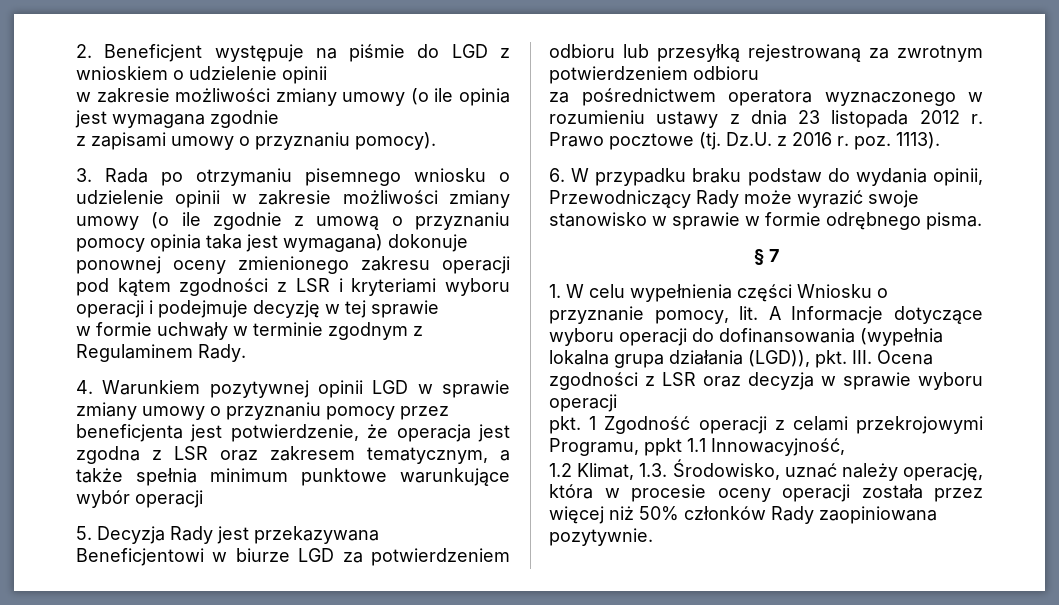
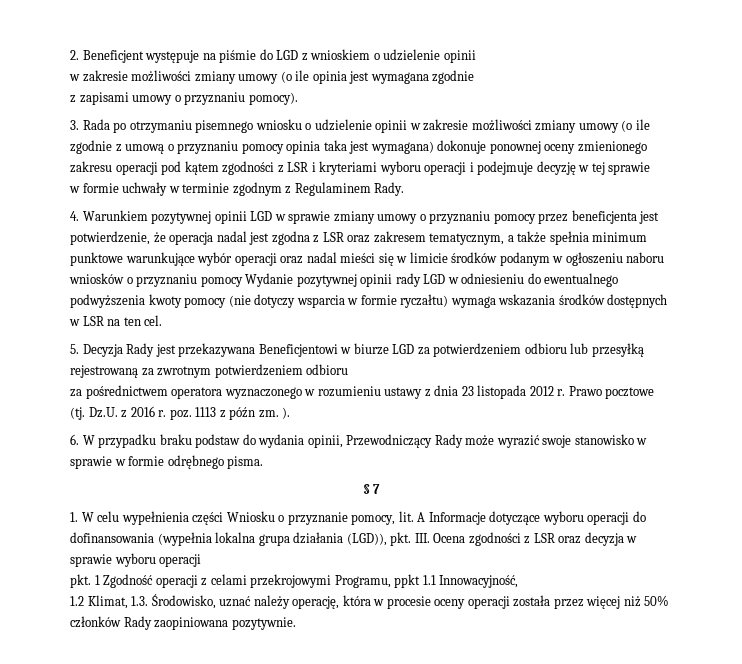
(471, 433) none -> [216,231,247,242] nadal
(203, 499) none -> [280,252,665,266] [69,273,619,287] [70,294,668,308] [69,315,163,326] oraz nadal mieści się w limicie środków podanym w ogłoszeniu naboru wniosków o przyznaniu pomocy Wydanie pozytywnej opinii rady LGD w odniesieniu do ewentualnego podwyższenia kwoty pomocy (nie dotyczy wsparcia w formie ryczałtu) wymaga wskazania środków dostępnych w LSR na ten cel.
[896,132,940,149] 1113). -> [195,407,291,420] 1113 z późn zm. ).

